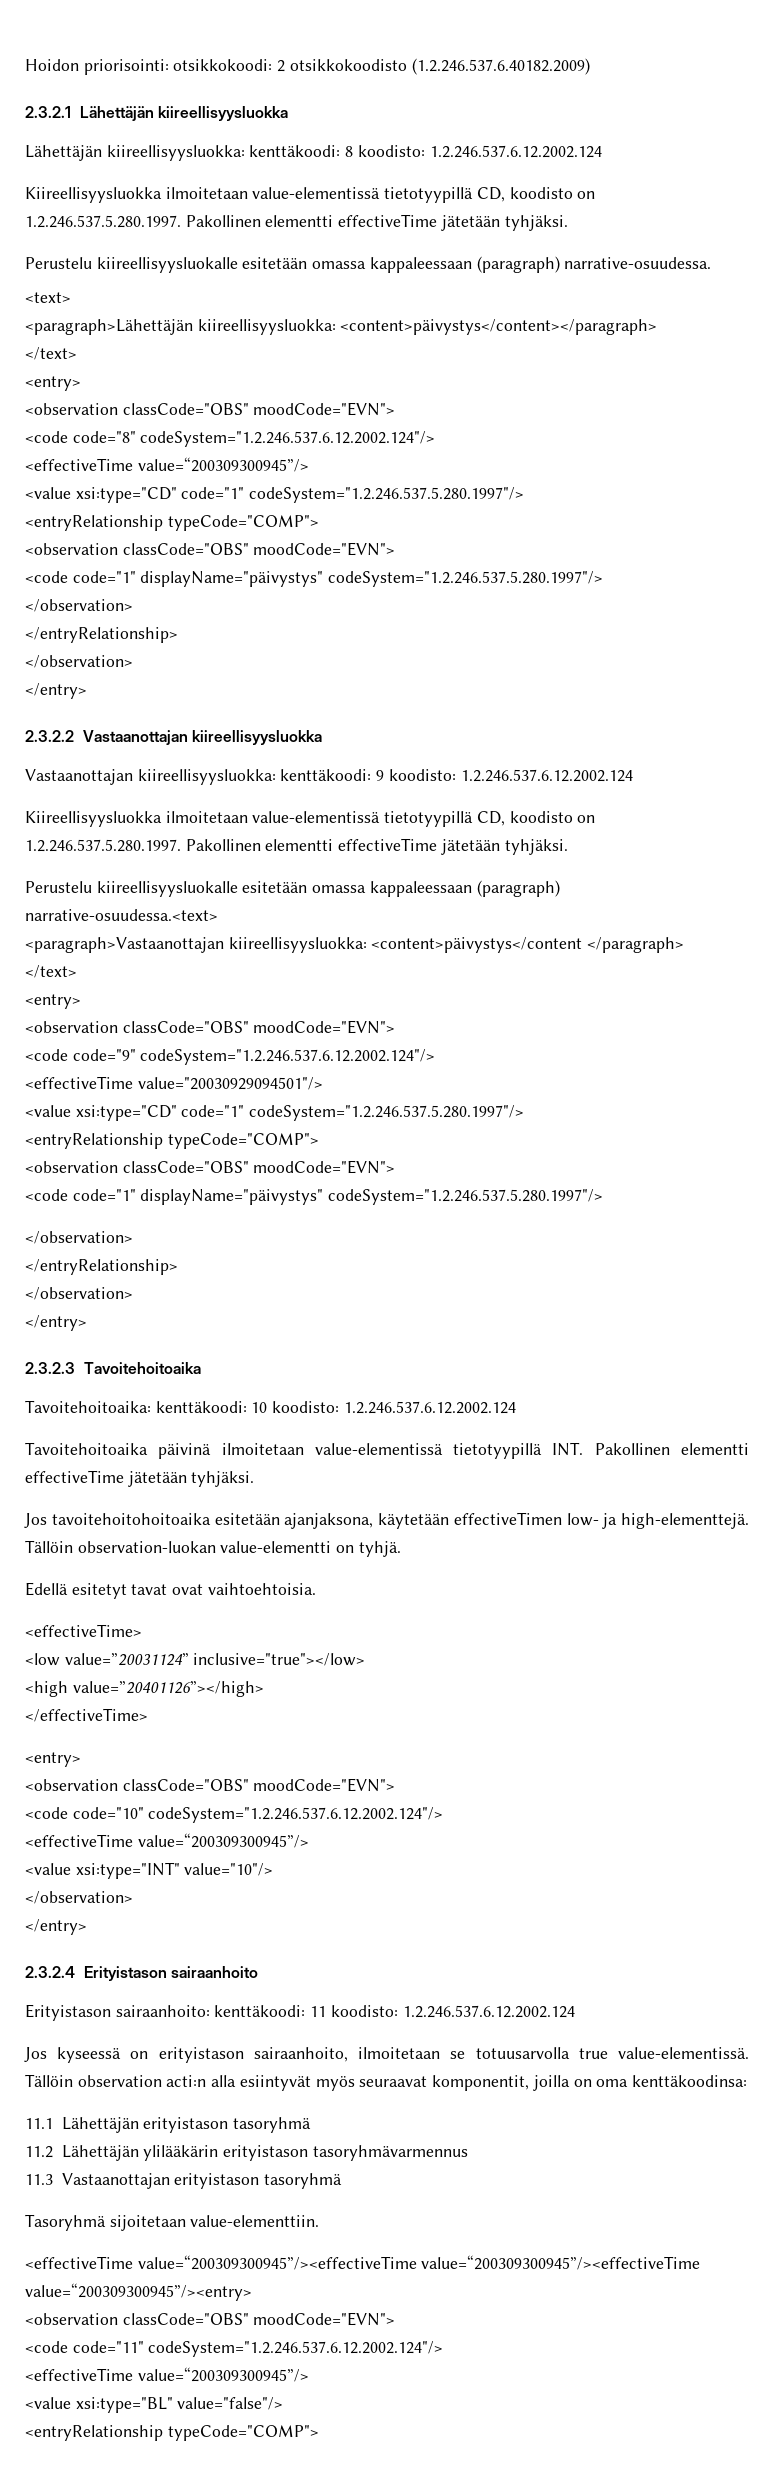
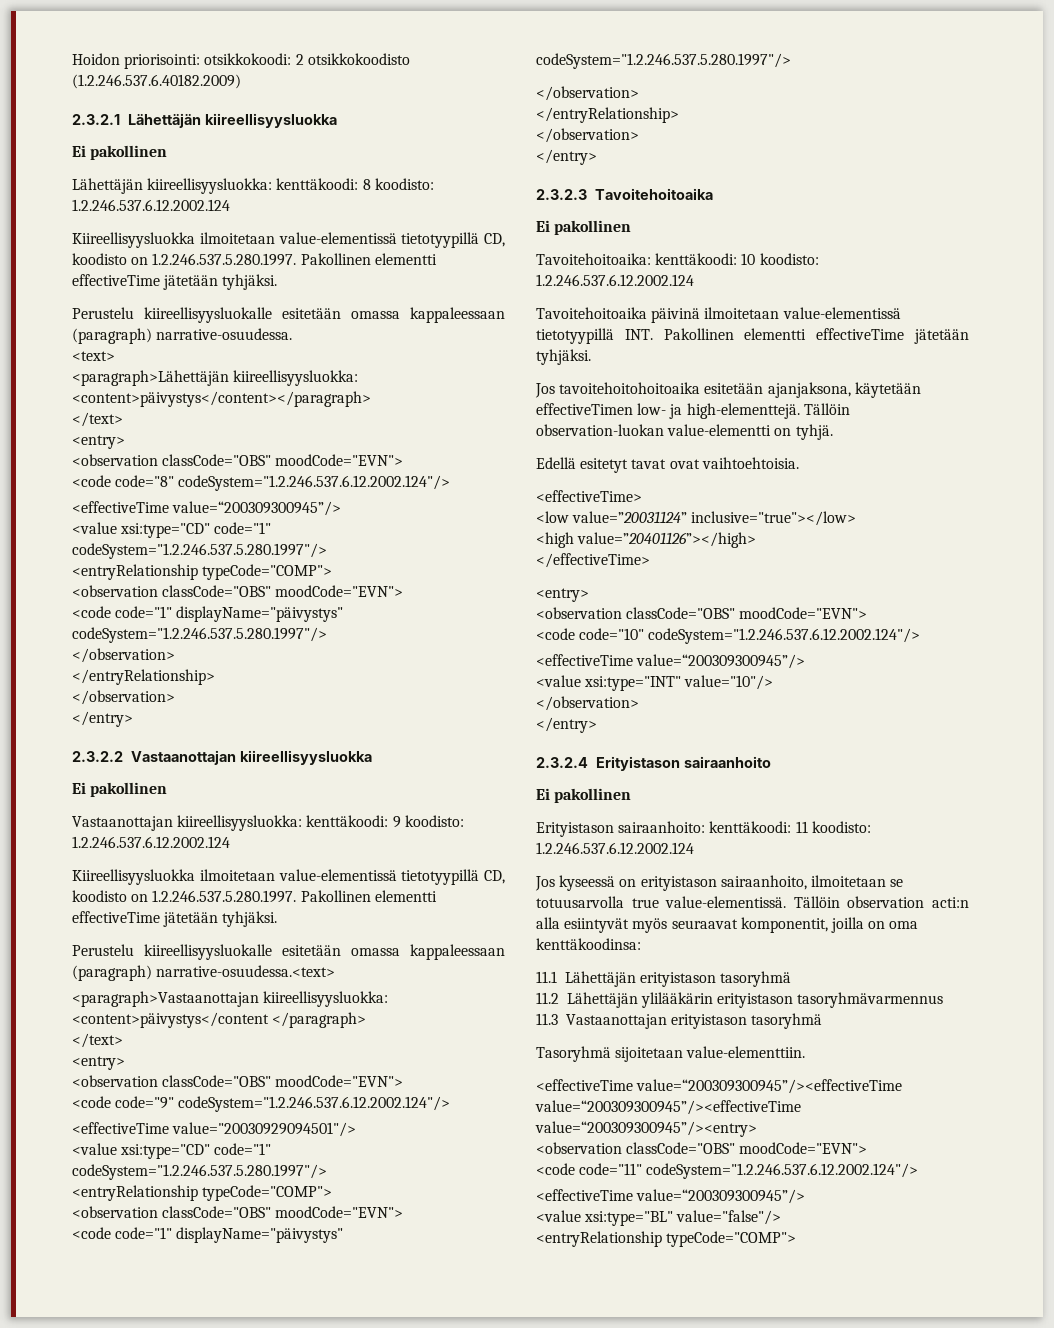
(288, 113) none -> [72,145,168,160] // Ei pakollinen
(322, 737) none -> [72,782,168,797] // Ei pakollinen
(201, 1368) none -> [536,220,632,235] // Ei pakollinen
(258, 1972) none -> [536,788,632,803] // Ei pakollinen

